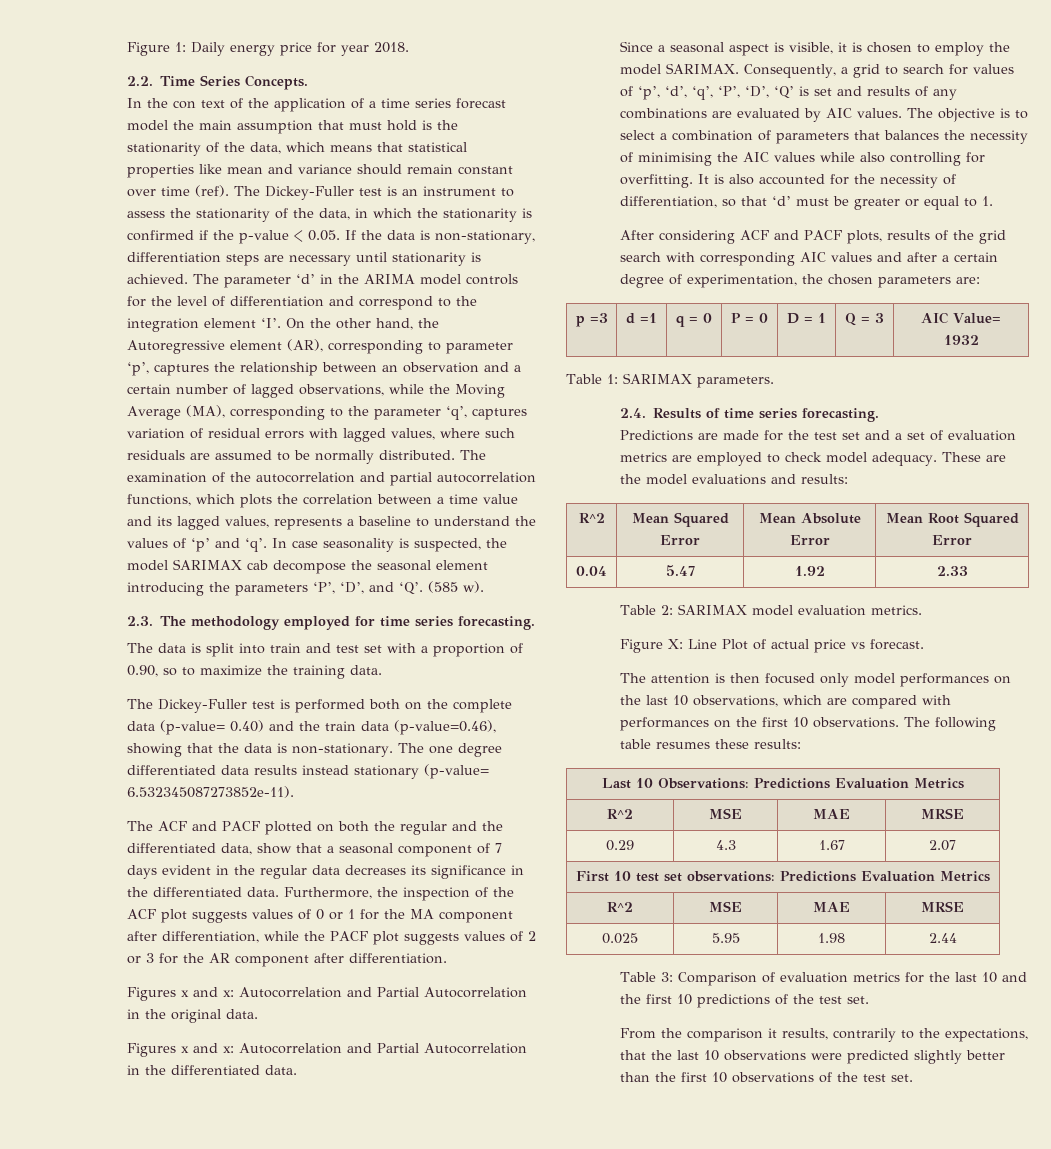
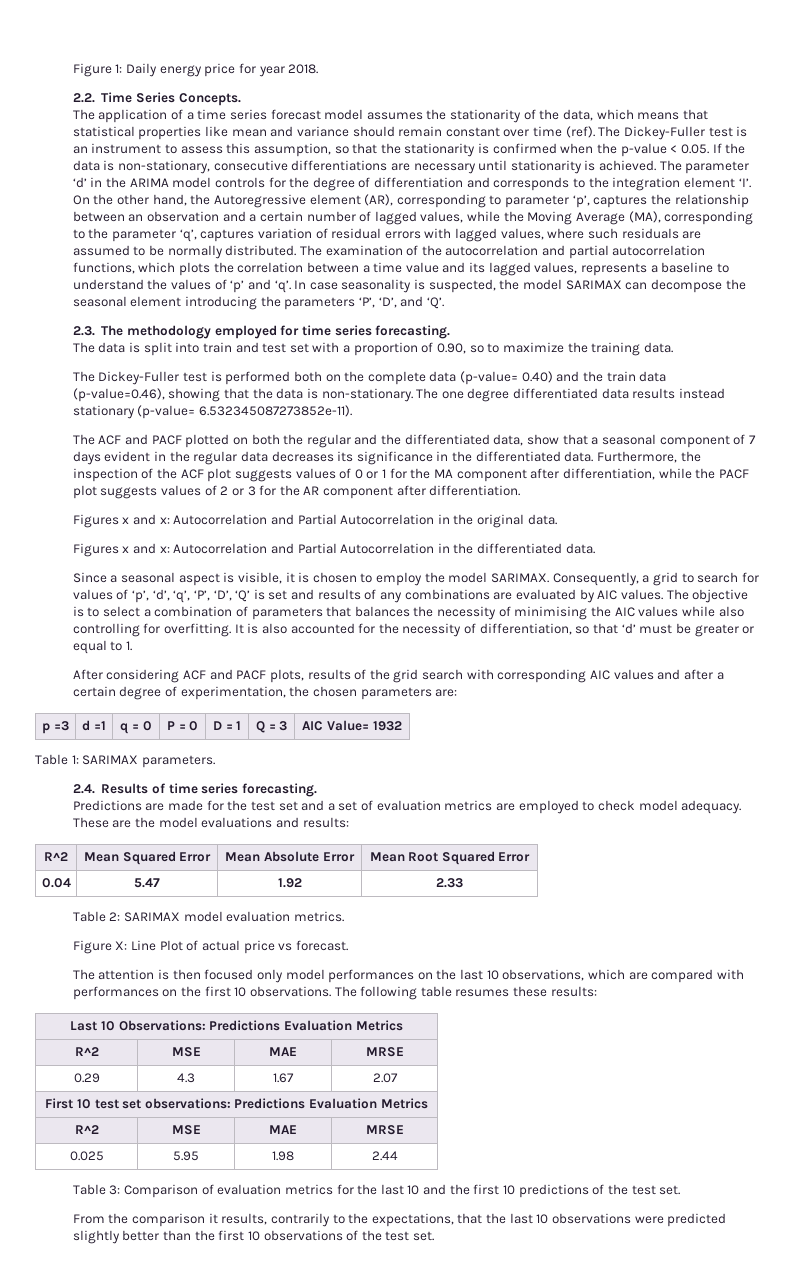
[126,98,269,109] In the con text of the -> [72,109,95,120] The
[172,120,432,134] the main assumption that must hold is -> [366,112,423,120] assumes
[169,208,412,222] the stationarity of the data, in which -> [226,143,378,157] this assumption, so that
[198,230,208,240] if -> [560,143,594,154] when
[126,252,259,266] differentiation steps -> [213,160,388,171] consecutive differentiations
[176,296,207,306] level -> [312,177,355,191] degree
[358,296,433,310] correspond -> [493,177,570,191] corresponds
[298,384,384,396] observations, -> [420,211,464,223] values,
[246,560,268,570] cab -> [625,282,648,290] can
[427,581,484,593] (585 w). -> (444, 303) none

